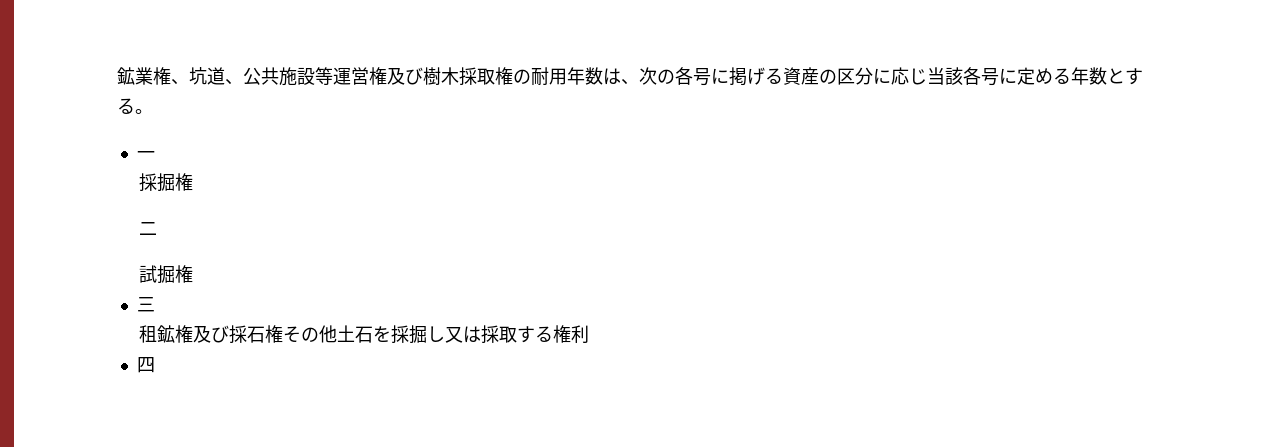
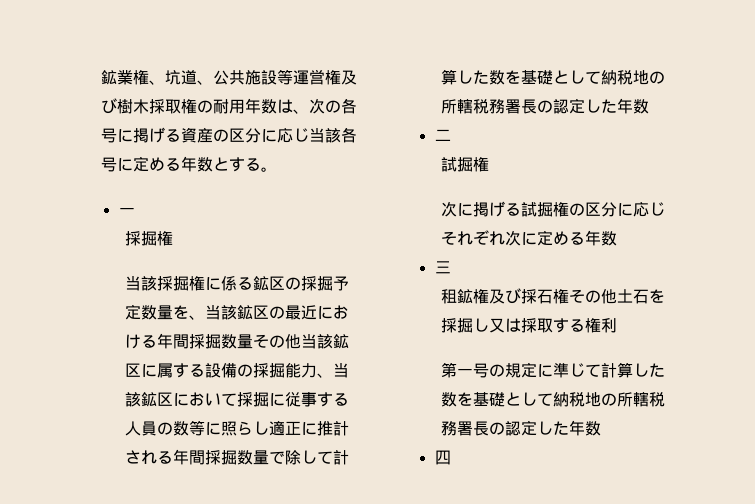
[139,222,158,235] [139,265,194,284] 二 // 試掘権 -> [125,276,350,291] [125,304,350,320] [125,333,350,349] [125,363,350,378] [125,392,350,407] [125,420,350,436] [125,449,350,465] [441,69,666,85] [441,98,650,114] [434,129,451,141] [441,157,490,172] [441,201,666,217] [441,230,618,246] 当該採掘権に係る鉱区の採掘予定数量を、当該鉱区の最近における年間採掘数量その他当該鉱区に属する設備の採掘能力、当該鉱区において採掘に従事する人員の数等に照らし適正に推計される年間採掘数量で除して計算した数を基礎として納税地の所轄税務署長の認定した年数 // 二 // 試掘権 // 次に掲げる試掘権の区分に応じそれぞれ次に定める年数
(590, 334) none -> [441,362,666,378] [441,391,666,407] [441,420,602,436] // 第一号の規定に準じて計算した数を基礎として納税地の所轄税務署長の認定した年数

